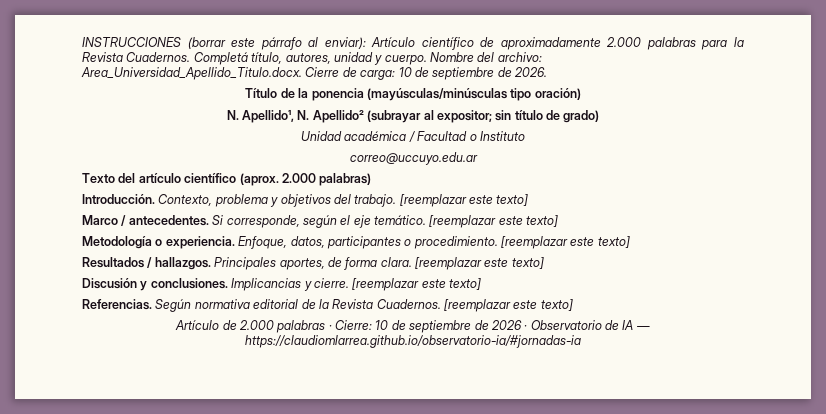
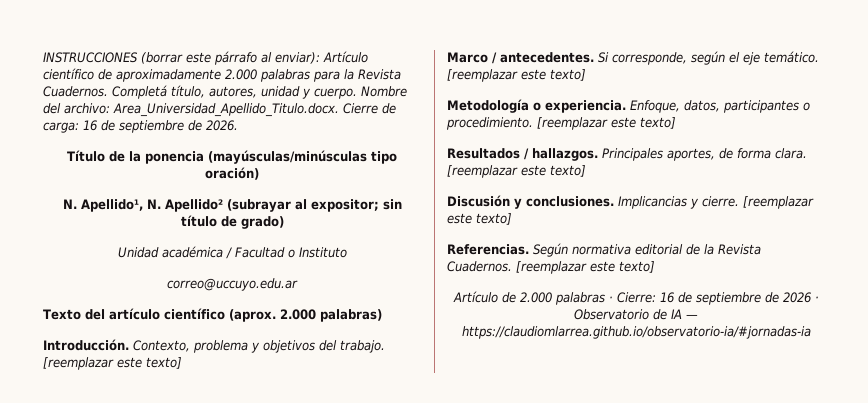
[398,67,412,77] 10 -> [83,120,97,131] 16
[375,320,389,330] 10 -> [659,292,674,303] 16

